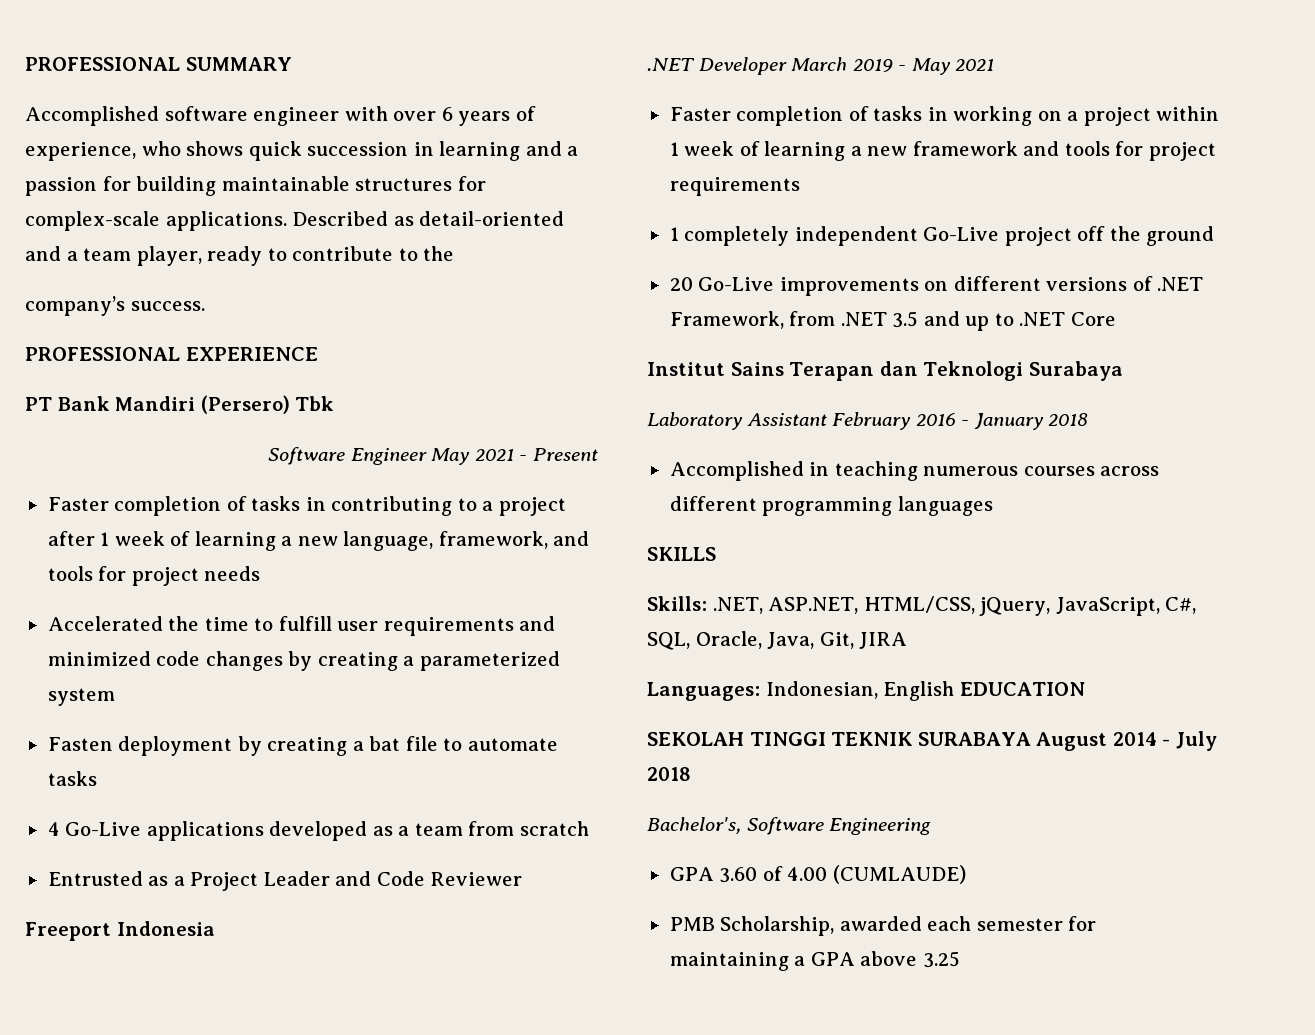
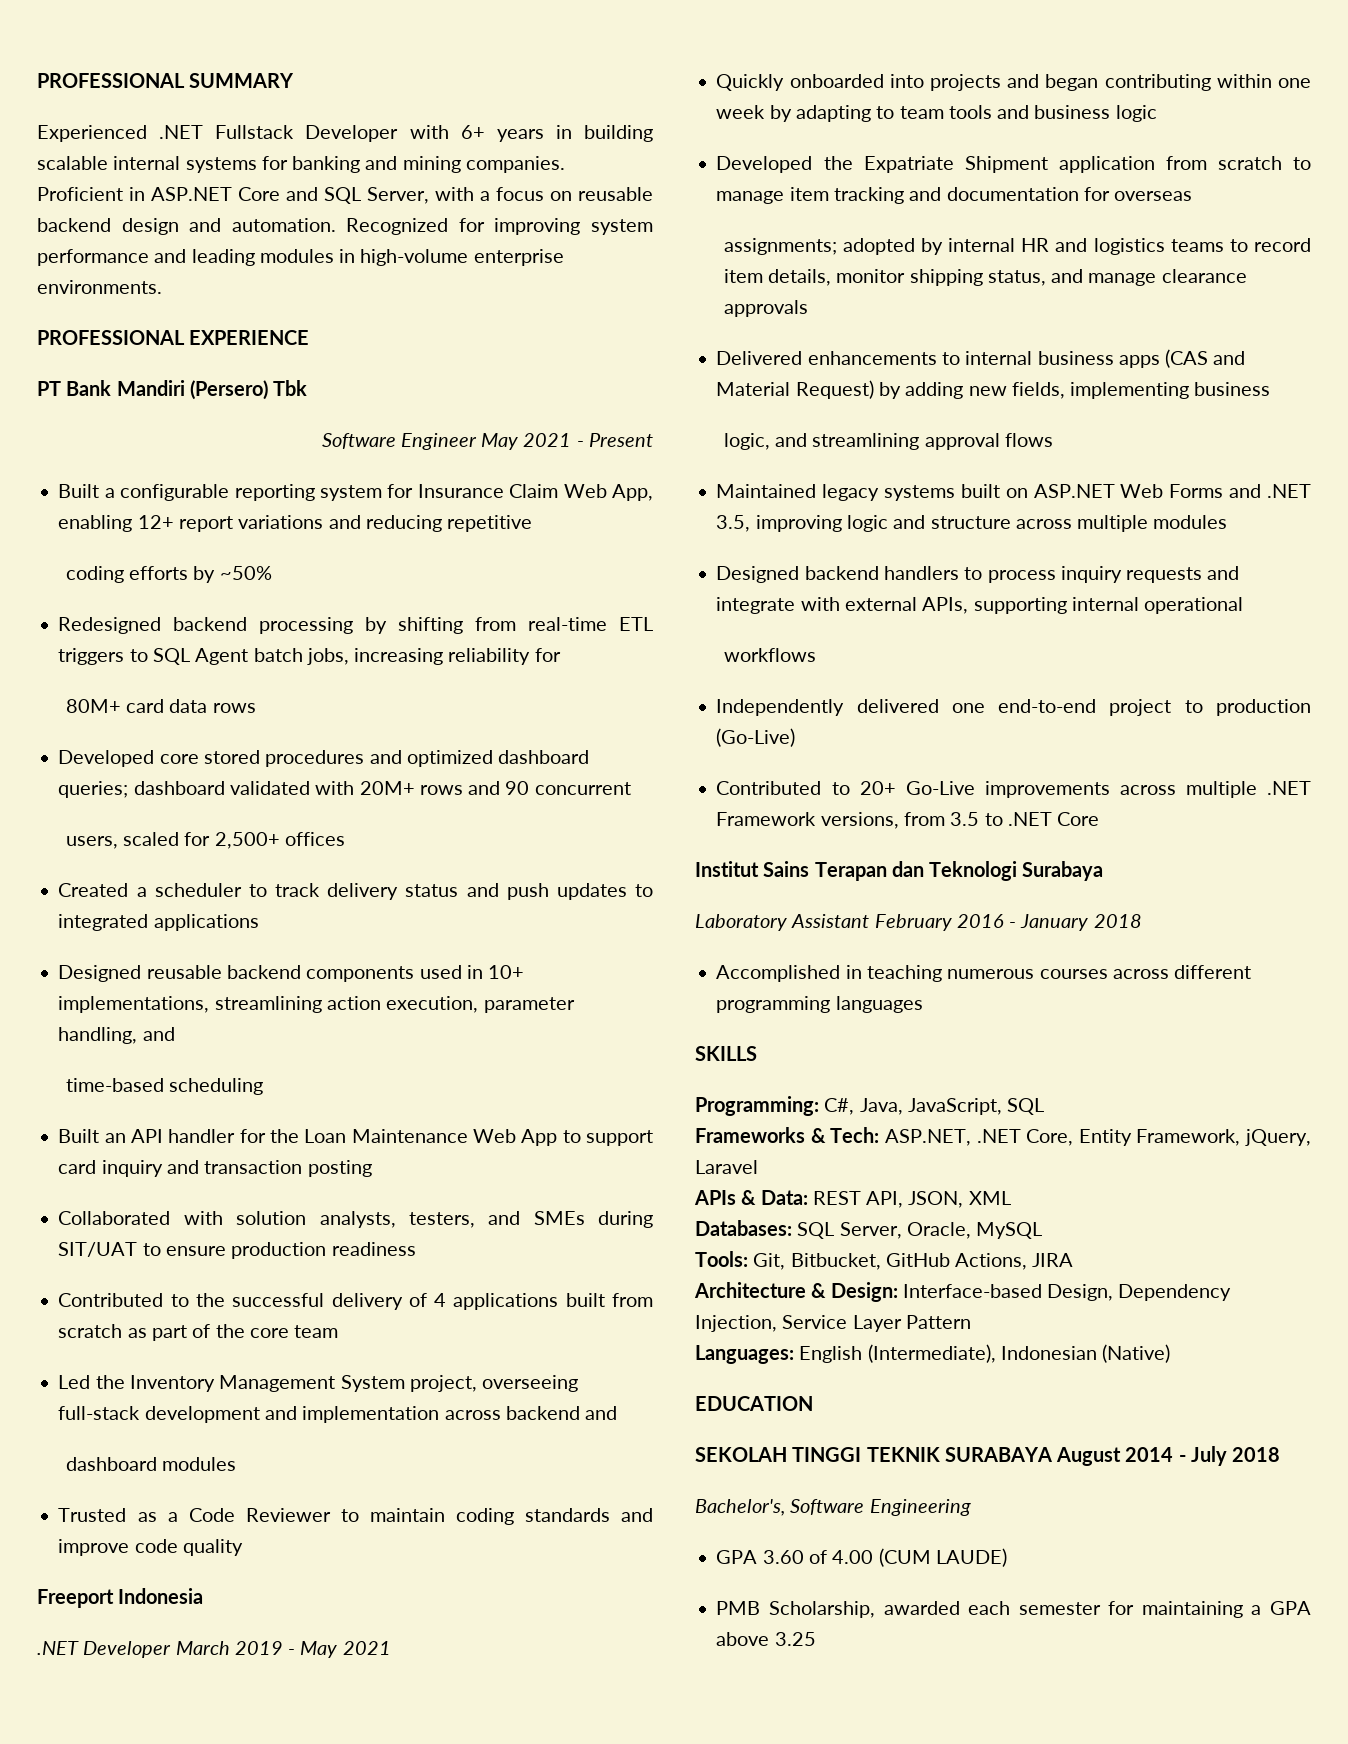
[25,106,536,126] [25,141,579,161] [25,176,486,196] [25,211,565,231] [25,246,455,266] [25,296,205,316] Accomplished software engineer with over 6 years of experience, who shows quick succession in learning and a passion for building maintainable structures for complex-scale applications. Described as detail-oriented and a team player, ready to contribute to the // company’s success. -> [37,125,653,142] [37,156,565,173] [37,187,653,204] [37,218,653,235] [37,249,564,266] [37,280,162,294] Experienced .NET Fullstack Developer with 6+ years in building scalable internal systems for banking and mining companies. Proficient in ASP.NET Core and SQL Server, with a focus on reusable backend design and automation. Recognized for improving system performance and leading modules in high-volume enterprise environments.
[47,496,566,516] [47,531,590,551] [47,566,261,586] [47,616,556,636] [47,651,560,671] [47,688,115,706] [47,736,558,756] [47,771,97,786] [47,821,589,841] [47,871,523,891] Faster completion of tasks in contributing to a project after 1 week of learning a new language, framework, and tools for project needs // Accelerated the time to fulfill user requirements and minimized code changes by creating a parameterized system // Fasten deployment by creating a bat file to automate tasks // 4 Go-Live applications developed as a team from scratch // Entrusted as a Project Leader and Code Reviewer -> [58,484,653,501] [58,515,533,532] [65,566,272,583] [58,617,653,634] [58,648,561,665] [65,699,256,713] [58,750,590,767] [58,781,631,798] [65,832,345,849] [58,883,653,900] [58,914,259,931] [58,965,525,982] [58,996,575,1013] [58,1027,175,1044] [65,1078,264,1095] [58,1129,653,1146] [58,1160,372,1177] [58,1211,653,1228] [58,1242,416,1259] [58,1293,653,1310] [58,1324,339,1341] [58,1375,579,1392] [58,1406,618,1423] [65,1457,237,1471] [58,1508,654,1525] [58,1539,243,1556] Built a configurable reporting system for Insurance Claim Web App, enabling 12+ report variations and reducing repetitive // coding efforts by ~50% // Redesigned backend processing by shifting from real-time ETL triggers to SQL Agent batch jobs, increasing reliability for // 80M+ card data rows // Developed core stored procedures and optimized dashboard queries; dashboard validated with 20M+ rows and 90 concurrent // users, scaled for 2,500+ offices // Created a scheduler to track delivery status and push updates to integrated applications // Designed reusable backend components used in 10+ implementations, streamlining action execution, parameter handling, and // time-based scheduling // Built an API handler for the Loan Maintenance Web App to support card inquiry and transaction posting // Collaborated with solution analysts, testers, and SMEs during SIT/UAT to ensure production readiness // Contributed to the successful delivery of 4 applications built from scratch as part of the core team // Led the Inventory Management System project, overseeing full-stack development and implementation across backend and // dashboard modules // Trusted as a Code Reviewer to maintain coding standards and improve code quality
[669,106,1220,126] [669,141,1216,161] [669,177,800,196] [669,226,1215,246] [669,276,1204,296] [669,311,990,331] Faster completion of tasks in working on a project within 1 week of learning a new framework and tools for project requirements // 1 completely independent Go-Live project off the ground // 20 Go-Live improvements on different versions of .NET Framework, from .NET 3.5 and up -> [716,74,1311,91] [716,105,1157,122] [716,156,1311,173] [716,187,1193,204] [723,238,1311,255] [723,269,1247,286] [723,300,808,317] [716,349,1246,368] [716,380,1271,399] [723,433,1053,450] [716,484,1311,501] [716,515,1228,532] [716,566,1240,583] [716,597,1244,614] [723,648,816,662] [716,699,1311,716] [716,728,796,747] [716,781,1311,798] [716,812,980,829] Quickly onboarded into projects and began contributing within one week by adapting to team tools and business logic // Developed the Expatriate Shipment application from scratch to manage item tracking and documentation for overseas // assignments; adopted by internal HR and logistics teams to record item details, monitor shipping status, and manage clearance approvals // Delivered enhancements to internal business apps (CAS and Material Request) by adding new fields, implementing business // logic, and streamlining approval flows // Maintained legacy systems built on ASP.NET Web Forms and .NET 3.5, improving logic and structure across multiple modules // Designed backend handlers to process inquiry requests and integrate with external APIs, supporting internal operational // workflows // Independently delivered one end-to-end project to production (Go-Live) // Contributed to 20+ Go-Live improvements across multiple .NET Framework versions, from 3.5
[647,596,1197,616] [647,631,908,650] [647,681,955,701] Skills: .NET, ASP.NET, HTML/CSS, jQuery, JavaScript, C#, SQL, Oracle, Java, Git, JIRA // Languages: Indonesian, English -> [695,1096,1045,1116] [695,1127,1311,1146] [695,1160,758,1174] [694,1190,1011,1208] [695,1220,1043,1239] [695,1251,1074,1270] [694,1282,1232,1302] [695,1315,971,1332] [695,1344,1171,1364] Programming: C#, Java, JavaScript, SQL // Frameworks & Tech: ASP.NET, .NET Core, Entity Framework, jQuery, Laravel // APIs & Data: REST API, JSON, XML // Databases: SQL Server, Oracle, MySQL // Tools: Git, Bitbucket, GitHub Actions, JIRA // Architecture & Design: Interface-based Design, Dependency Injection, Service Layer Pattern // Languages: English (Intermediate), Indonesian (Native) //
[832,865,966,884] (CUMLAUDE) -> [878,1548,1007,1567] (CUM LAUDE)

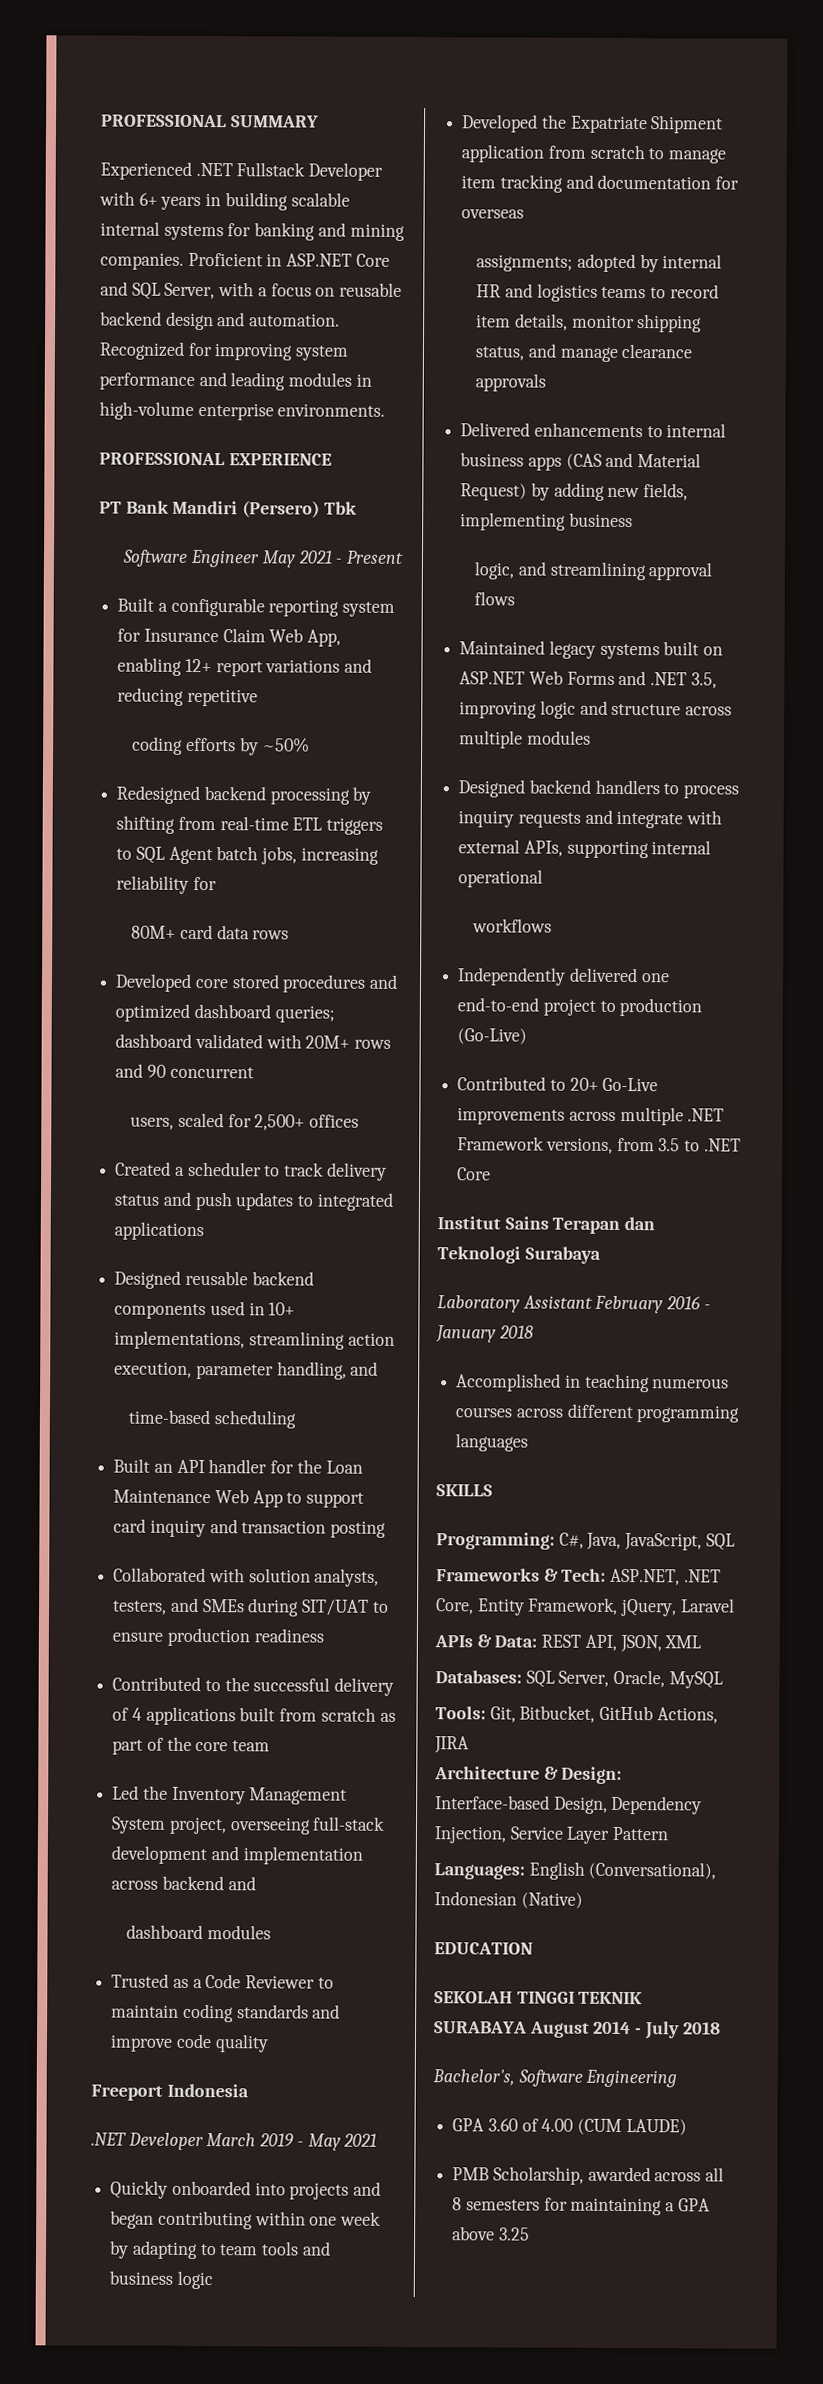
[867,1344,996,1363] (Intermediate), -> [588,1861,717,1880] (Conversational),
[968,1601,1101,1615] each semester -> [654,2167,725,2182] [452,2197,540,2211] across all 8 semesters

